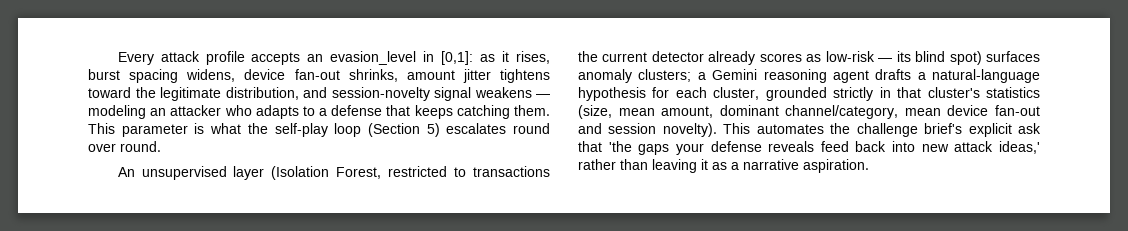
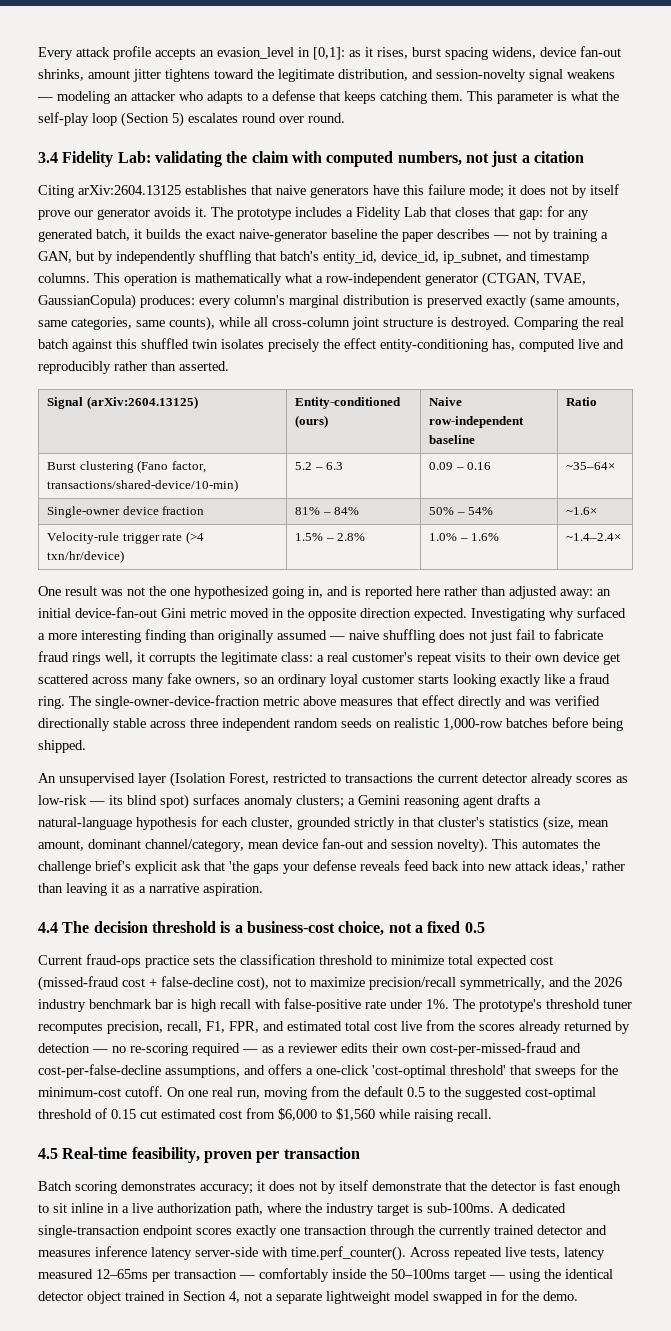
(161, 146) none -> [38,151,584,167] [38,184,619,198] [38,206,589,220] [38,229,608,242] [38,250,589,264] [38,272,586,287] [38,294,620,309] [38,316,624,331] [38,338,624,352] [38,361,229,374] [47,396,198,409] [295,397,402,409] [295,415,329,428] [429,397,463,406] [429,416,525,428] [429,435,476,444] [566,397,598,406] [47,460,206,473] [47,479,239,492] [295,462,344,470] [429,462,492,470] [566,462,616,470] [47,506,205,518] [295,507,360,515] [429,507,494,515] [566,507,598,515] [47,531,204,544] [47,550,125,563] [295,533,366,541] [429,533,500,541] [566,533,622,541] [38,586,611,599] [38,607,626,621] [38,629,603,643] [38,651,620,665] [38,673,610,687] [38,695,600,709] [38,717,623,731] [38,740,86,753] // 3.4 Fidelity Lab: validating the claim with computed numbers, not just a citation // Citing arXiv:2604.13125 establishes that naive generators have this failure mode; it does not by itself prove our generator avoids it. The prototype includes a Fidelity Lab that closes that gap: for any generated batch, it builds the exact naive-generator baseline the paper describes — not by training a GAN, but by independently shuffling that batch's entity_id, device_id, ip_subnet, and timestamp columns. This operation is mathematically what a row-independent generator (CTGAN, TVAE, GaussianCopula) produces: every column's marginal distribution is preserved exactly (same amounts, same categories, same counts), while all cross-column joint structure is destroyed. Comparing the real batch against this shuffled twin isolates precisely the effect entity-conditioning has, computed live and reproducibly rather than asserted. // Signal (arXiv:2604.13125) | Entity-conditioned (ours) | Naive row-independent baseline | Ratio // Burst clustering (Fano factor, transactions/shared-device/10-min) | 5.2 – 6.3 | 0.09 – 0.16 | ~35–64× // Single-owner device fraction | 81% – 84% | 50% – 54% | ~1.6× // Velocity-rule trigger rate (>4 txn/hr/device) | 1.5% – 2.8% | 1.0% – 1.6% | ~1.4–2.4× // One result was not the one hypothesized going in, and is reported here rather than adjusted away: an initial device-fan-out Gini metric moved in the opposite direction expected. Investigating why surfaced a more interesting finding than originally assumed — naive shuffling does not just fail to fabricate fraud rings well, it corrupts the legitimate class: a real customer's repeat visits to their own device get scattered across many fake owners, so an ordinary loyal customer starts looking exactly like a fraud ring. The single-owner-device-fraction metric above measures that effect directly and was verified directionally stable across three independent random seeds on realistic 1,000-row batches before being shipped.
(869, 166) none -> [38,921,485,936] [38,954,553,968] [38,976,622,991] [38,998,632,1012] [38,1020,630,1034] [38,1042,581,1056] [38,1064,618,1078] [38,1086,596,1100] [38,1108,492,1122] [38,1147,360,1163] [38,1180,621,1194] [38,1203,566,1216] [38,1225,607,1238] [38,1246,605,1261] [38,1268,613,1282] [38,1290,578,1304] // 4.4 The decision threshold is a business-cost choice, not a fixed 0.5 // Current fraud-ops practice sets the classification threshold to minimize total expected cost (missed-fraud cost + false-decline cost), not to maximize precision/recall symmetrically, and the 2026 industry benchmark bar is high recall with false-positive rate under 1%. The prototype's threshold tuner recomputes precision, recall, F1, FPR, and estimated total cost live from the scores already returned by detection — no re-scoring required — as a reviewer edits their own cost-per-missed-fraud and cost-per-false-decline assumptions, and offers a one-click 'cost-optimal threshold' that sweeps for the minimum-cost cutoff. On one real run, moving from the default 0.5 to the suggested cost-optimal threshold of 0.15 cut estimated cost from $6,000 to $1,560 while raising recall. // 4.5 Real-time feasibility, proven per transaction // Batch scoring demonstrates accuracy; it does not by itself demonstrate that the detector is fast enough to sit inline in a live authorization path, where the industry target is sub-100ms. A dedicated single-transaction endpoint scores exactly one transaction through the currently trained detector and measures inference latency server-side with time.perf_counter(). Across repeated live tests, latency measured 12–65ms per transaction — comfortably inside the 50–100ms target — using the identical detector object trained in Section 4, not a separate lightweight model swapped in for the demo.

